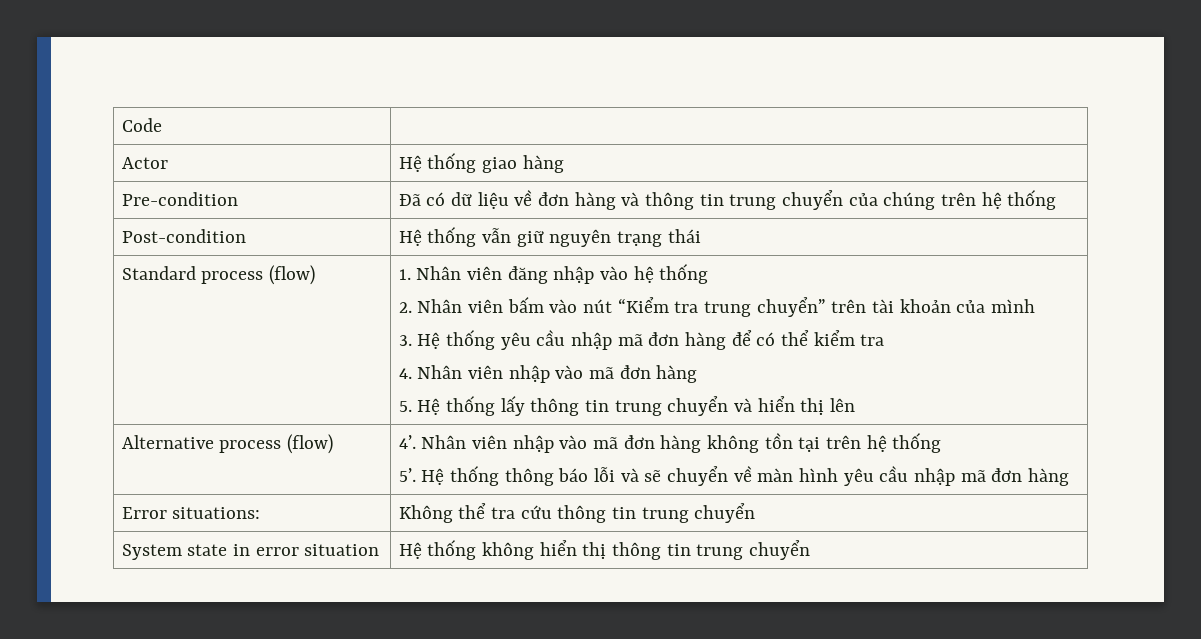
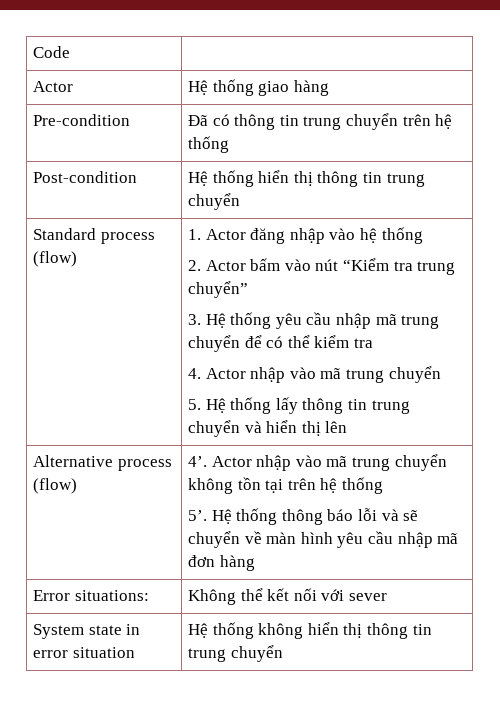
[450,190,936,210] dữ liệu về đơn hàng và thông tin trung chuyển của chúng -> [234,113,399,130] thông tin trung chuyển
[481,228,701,247] vẫn giữ nguyên trạng thái -> [258,170,425,187] [188,193,241,210] hiển thị thông tin trung chuyển
[416,266,502,280] Nhân viên -> [205,229,246,240] Actor
[417,299,503,313] Nhân viên -> [205,260,246,271] Actor
[831,299,1036,313] trên tài khoản của mình -> (249, 289) none
[648,332,726,350] đơn hàng -> [401,315,440,329] [188,335,241,352] trung chuyển
[417,365,698,383] Nhân viên nhập vào mã đơn hàng -> [205,366,441,383] Actor nhập vào mã trung chuyển
[421,435,702,453] Nhân viên nhập vào mã đơn hàng -> [211,454,447,471] Actor nhập vào mã trung chuyển
[490,503,756,523] tra cứu thông tin trung chuyển -> [267,588,388,601] kết nối với sever

